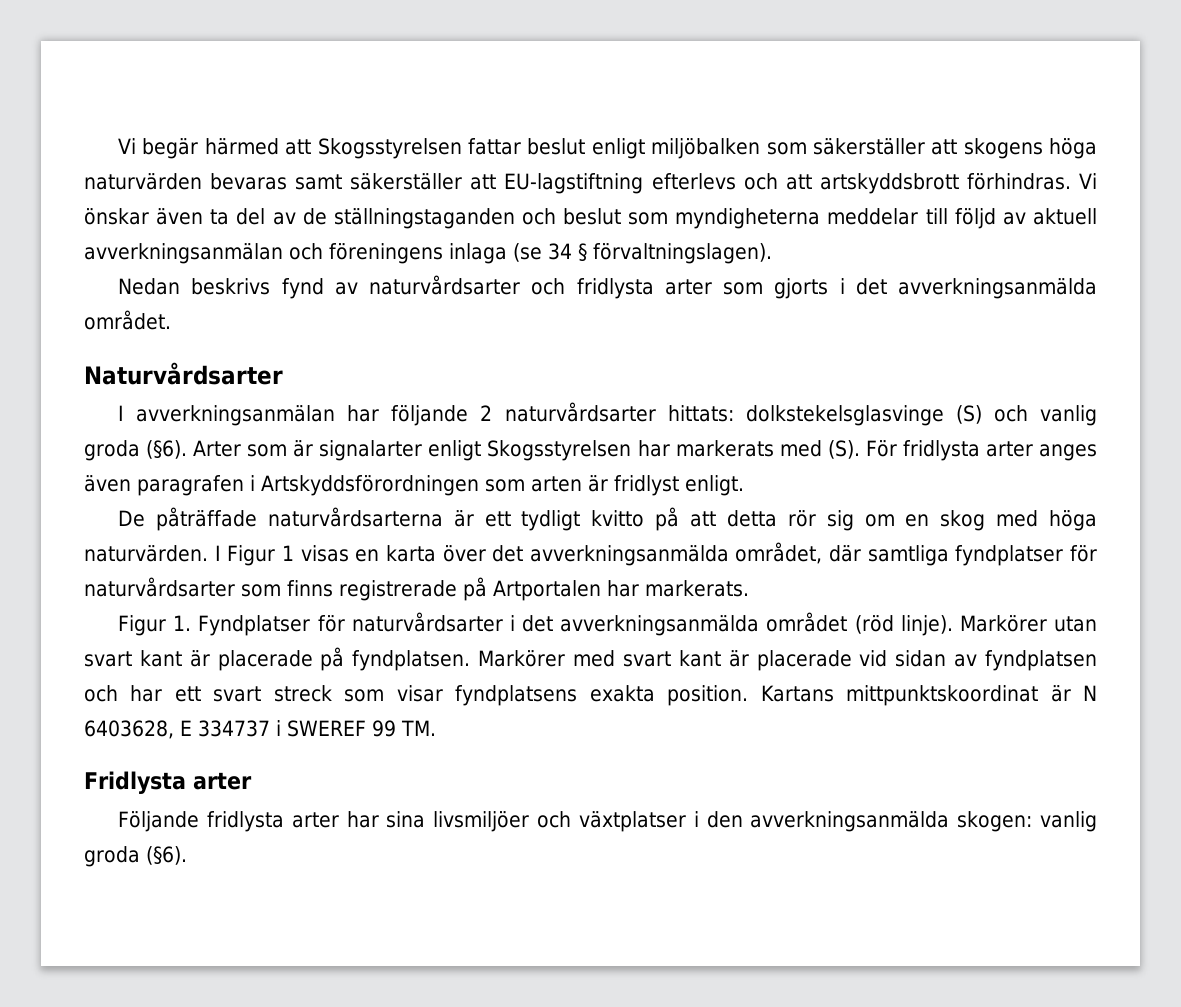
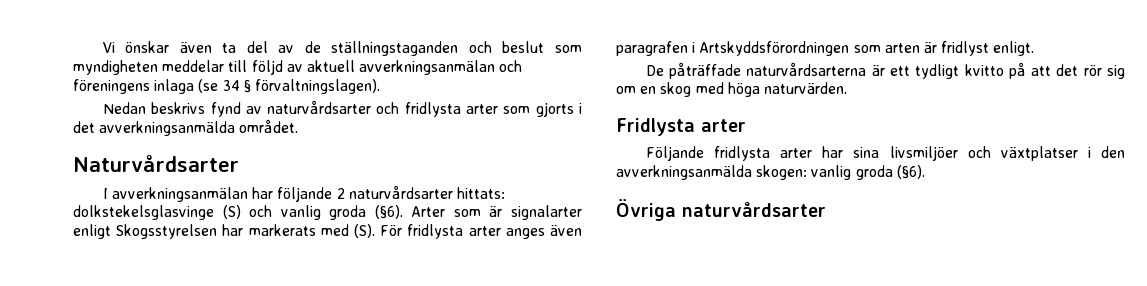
[118,138,1097,159] [84,173,1097,194] Vi begär härmed att Skogsstyrelsen fattar beslut enligt miljöbalken som säkerställer att skogens höga naturvärden bevaras samt säkerställer att EU-lagstiftning efterlevs och att artskyddsbrott förhindras. Vi -> [102,42,115,53] Vi
[675,208,821,229] myndigheterna -> [73,60,158,75] myndigheten
[726,510,777,527] detta -> [1056,64,1079,76] det
[214,542,1097,566] [84,577,749,601] [118,612,1097,636] [84,647,1097,671] [84,685,1097,706] [84,720,436,739] I Figur 1 visas en karta över det avverkningsanmälda området, där samtliga fyndplatser för naturvårdsarter som finns registrerade på Artportalen har markerats. // Figur 1. Fyndplatser för naturvårdsarter i det avverkningsanmälda området (röd linje). Markörer utan svart kant är placerade på fyndplatsen. Markörer med svart kant är placerade vid sidan av fyndplatsen och har ett svart streck som visar fyndplatsens exakta position. Kartans mittpunktskoordinat är N 6403628, E 334737 i SWEREF 99 TM. -> (847, 88) none
(187, 855) none -> [616,199,826,221] // Övriga naturvårdsarter

